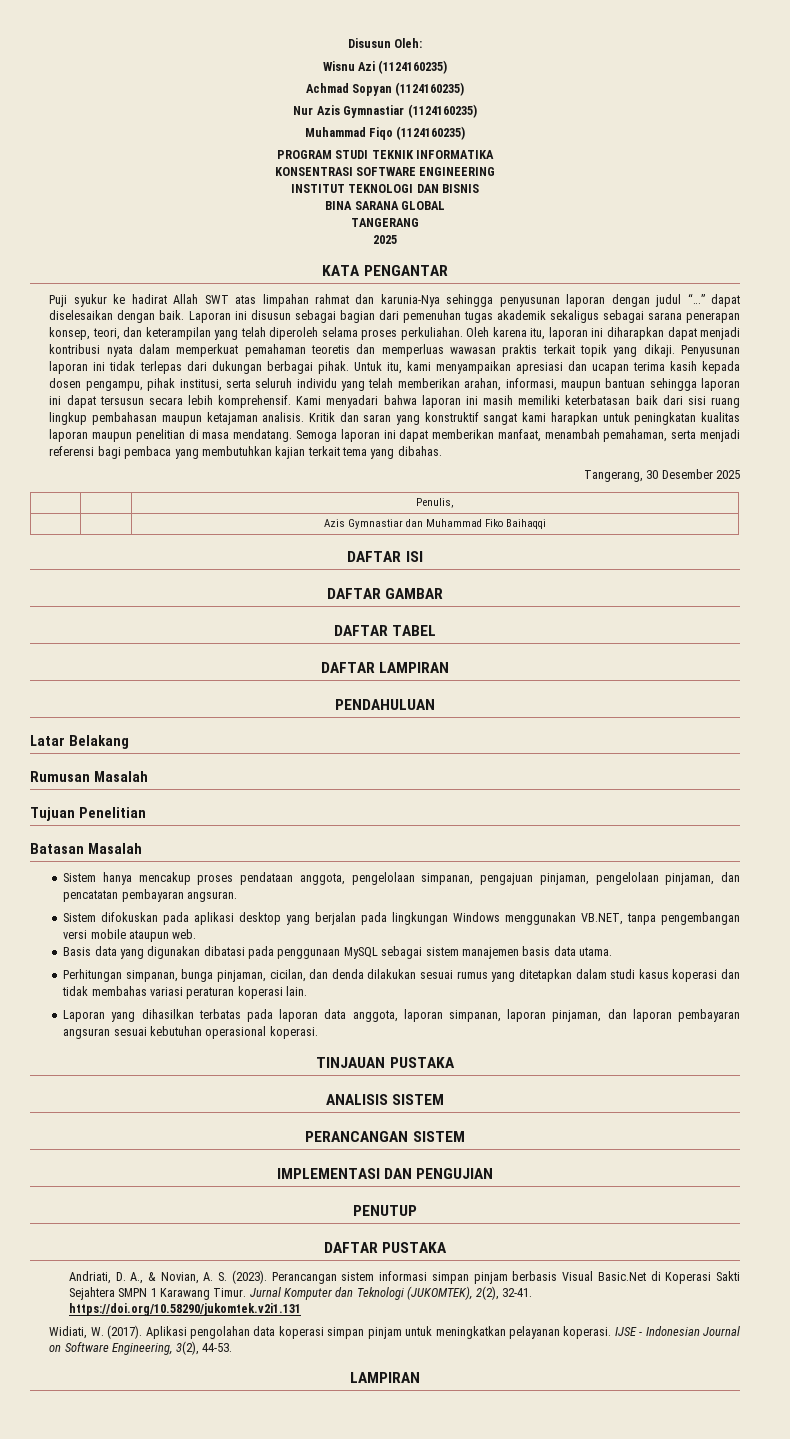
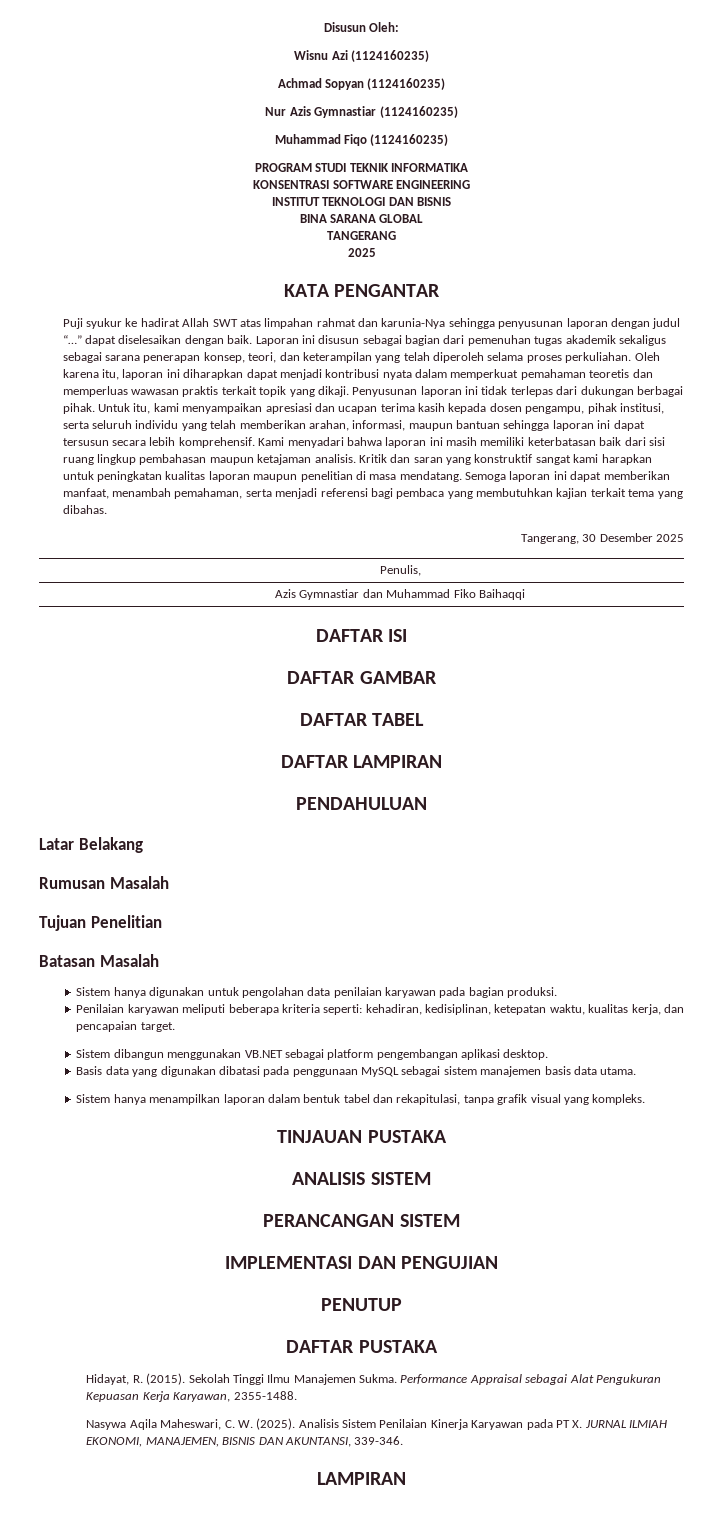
[138,872,741,885] [63,889,237,902] [63,912,741,925] [63,929,197,942] mencakup proses pendataan anggota, pengelolaan simpanan, pengajuan pinjaman, pengelolaan pinjaman, dan pencatatan pembayaran angsuran. // Sistem difokuskan pada aplikasi desktop yang berjalan pada lingkungan Windows menggunakan VB.NET, tanpa pengembangan versi mobile ataupun web. -> [149,987,558,998] [76,1004,684,1015] [76,1021,175,1032] [76,1049,549,1060] digunakan untuk pengolahan data penilaian karyawan pada bagian produksi. // Penilaian karyawan meliputi beberapa kriteria seperti: kehadiran, kedisiplinan, ketepatan waktu, kualitas kerja, dan pencapaian target. // Sistem dibangun menggunakan VB.NET sebagai platform pengembangan aplikasi desktop.
[63,969,740,982] [62,986,308,999] [63,1009,741,1022] [63,1026,318,1039] Perhitungan simpanan, bunga pinjaman, cicilan, dan denda dilakukan sesuai rumus yang ditetapkan dalam studi kasus koperasi dan tidak membahas variasi peraturan koperasi lain. // Laporan yang dihasilkan terbatas pada laporan data anggota, laporan simpanan, laporan pinjaman, dan laporan pembayaran angsuran sesuai kebutuhan operasional koperasi. -> [76,1094,646,1105] Sistem hanya menampilkan laporan dalam bentuk tabel dan rekapitulasi, tanpa grafik visual yang kompleks.
[68,1270,740,1284] [68,1286,532,1300] [68,1303,301,1316] [49,1325,740,1339] [49,1341,232,1355] Andriati, D. A., & Novian, A. S. (2023). Perancangan sistem informasi simpan pinjam berbasis Visual Basic.Net di Koperasi Sakti Sejahtera SMPN 1 Karawang Timur. Jurnal Komputer dan Teknologi (JUKOMTEK), 2(2), 32-41. https://doi.org/10.58290/jukomtek.v2i1.131 // Widiati, W. (2017). Aplikasi pengolahan data koperasi simpan pinjam untuk meningkatkan pelayanan koperasi. IJSE - Indonesian Journal on Software Engineering, 3(2), 44-53. -> [86,1373,661,1385] [86,1391,297,1402] [86,1418,668,1430] [86,1436,404,1447] Hidayat, R. (2015). Sekolah Tinggi Ilmu Manajemen Sukma. Performance Appraisal sebagai Alat Pengukuran Kepuasan Kerja Karyawan, 2355-1488. // Nasywa Aqila Maheswari, C. W. (2025). Analisis Sistem Penilaian Kinerja Karyawan pada PT X. JURNAL ILMIAH EKONOMI, MANAJEMEN, BISNIS DAN AKUNTANSI, 339-346.

